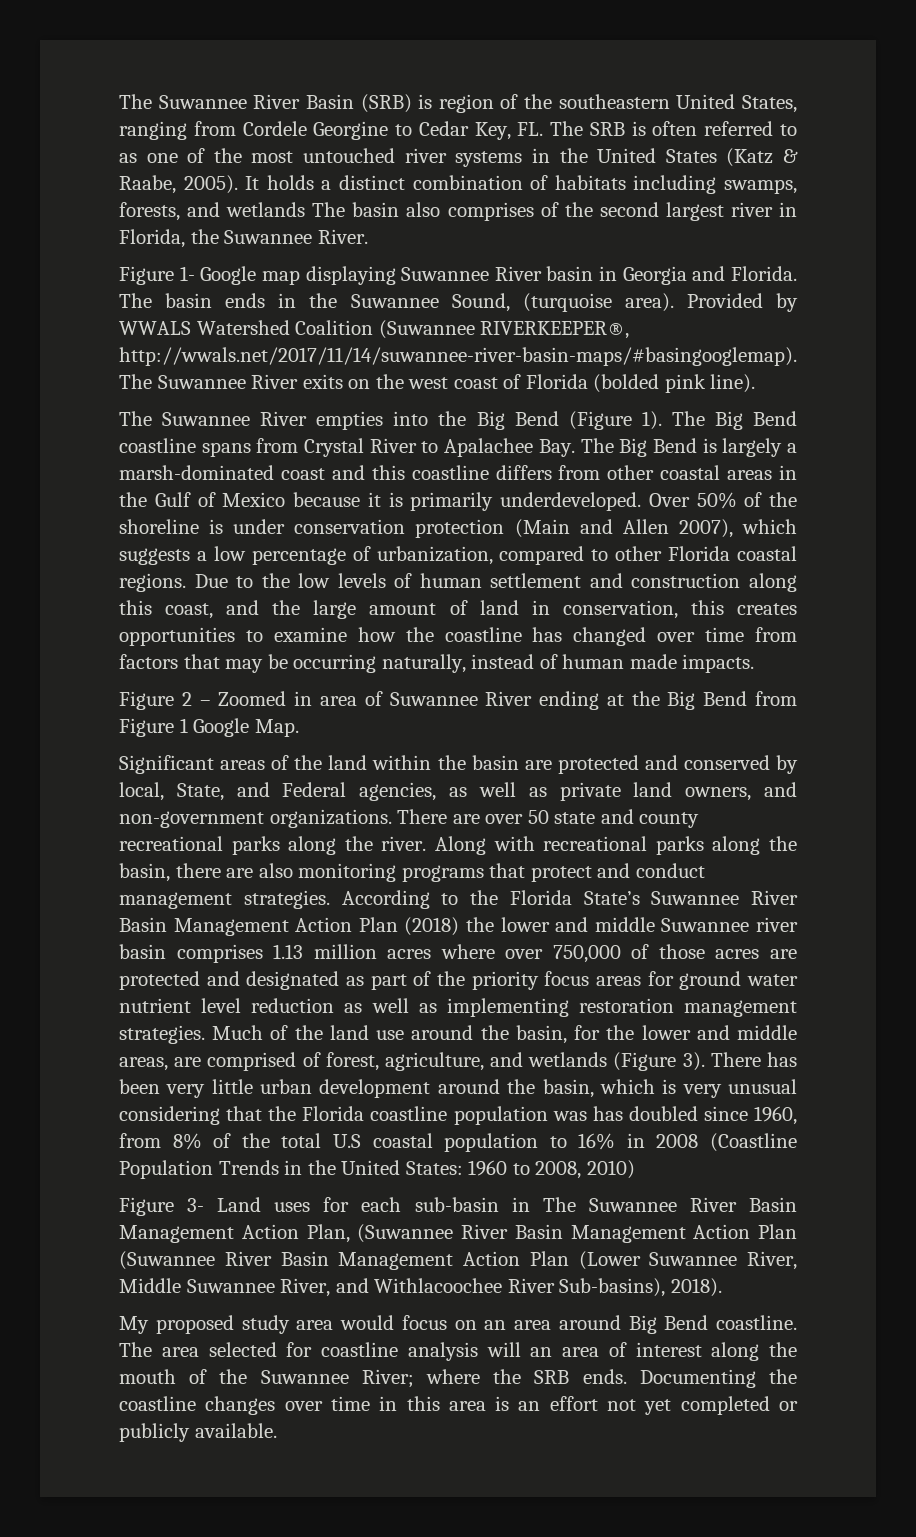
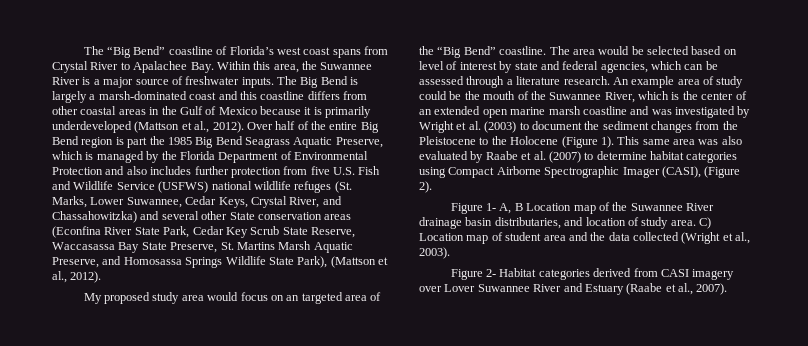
[119,94,797,113] [119,121,798,140] [119,148,799,167] [119,175,798,194] [119,202,798,221] [119,229,368,248] [119,266,797,285] [119,293,799,312] [119,320,630,339] [119,347,797,366] [119,374,756,393] [119,411,797,430] [119,438,196,453] The Suwannee River Basin (SRB) is region of the southeastern United States, ranging from Cordele Georgine to Cedar Key, FL. The SRB is often referred to as one of the most untouched river systems in the United States (Katz & Raabe, 2005). It holds a distinct combination of habitats including swamps, forests, and wetlands The basin also comprises of the second largest river in Florida, the Suwannee River. // Figure 1- Google map displaying Suwannee River basin in Georgia and Florida. The basin ends in the Suwannee Sound, (turquoise area). Provided by WWALS Watershed Coalition (Suwannee RIVERKEEPER®, http://wwals.net/2017/11/14/suwannee-river-basin-maps/#basingooglemap). The Suwannee River exits on the west coast of Florida (bolded pink line). // The Suwannee River empties into the Big Bend (Figure 1). The Big Bend coastline -> [83,46,331,58] The “Big Bend” coastline of Florida’s west coast
(575, 448) none -> [216,61,373,73] [52,76,274,88] Within this area, the Suwannee River is a major source of freshwater inputs.
[500,492,797,511] [119,519,798,538] [119,546,797,565] [119,573,797,592] [119,600,797,619] [119,627,797,646] [119,654,755,673] [119,691,798,710] [119,718,299,737] [119,755,799,774] [119,782,798,801] [119,809,700,828] [119,836,798,855] [119,863,705,882] [119,890,798,909] [119,917,799,936] [119,944,797,963] [119,971,798,990] [119,998,797,1017] [119,1025,798,1044] [119,1052,797,1071] [119,1079,798,1098] [119,1106,798,1125] [119,1133,797,1152] [119,1160,635,1179] [119,1197,797,1216] [119,1224,797,1243] [119,1251,797,1270] [119,1278,722,1297] underdeveloped. Over 50% of the shoreline is under conservation protection (Main and Allen 2007), which suggests a low percentage of urbanization, compared to other Florida coastal regions. Due to the low levels of human settlement and construction along this coast, and the large amount of land in conservation, this creates opportunities to examine how the coastline has changed over time from factors that may be occurring naturally, instead of human made impacts. // Figure 2 – Zoomed in area of Suwannee River ending at the Big Bend from Figure 1 Google Map. // Significant areas of the land within the basin are protected and conserved by local, State, and Federal agencies, as well as private land owners, and non-government organizations. There are over 50 state and county recreational parks along the river. Along with recreational parks along the basin, there are also monitoring programs that protect and conduct management strategies. According to the Florida State’s Suwannee River Basin Management Action Plan (2018) the lower and middle Suwannee river basin comprises 1.13 million acres where over 750,000 of those acres are protected and designated as part of the priority focus areas for ground water nutrient level reduction as well as implementing restoration management strategies. Much of the land use around the basin, for the lower and middle areas, are comprised of forest, agriculture, and wetlands (Figure 3). There has been very little urban development around the basin, which is very unusual considering that the Florida coastline population was has doubled since 1960, from 8% of the total U.S coastal population to 16% in 2008 (Coastline Population Trends in the United States: 1960 to 2008, 2010) // Figure 3- Land uses for each sub-basin in The Suwannee River Basin Management Action Plan, (Suwannee River Basin Management Action Plan (Suwannee River Basin Management Action Plan (Lower Suwannee River, Middle Suwannee River, and Withlacoochee River Sub-basins), 2018). -> [52,121,379,133] [52,136,383,148] [52,151,368,163] [52,166,381,178] [52,181,352,193] [52,196,342,208] [52,211,352,223] [52,226,355,238] [52,241,353,253] [52,256,388,268] [52,271,102,283] underdeveloped (Mattson et al., 2012). Over half of the entire Big Bend region is part the 1985 Big Bend Seagrass Aquatic Preserve, which is managed by the Florida Department of Environmental Protection and also includes further protection from five U.S. Fish and Wildlife Service (USFWS) national wildlife refuges (St. Marks, Lower Suwannee, Cedar Keys, Crystal River, and Chassahowitzka) and several other State conservation areas (Econfina River State Park, Cedar Key Scrub State Reserve, Waccasassa Bay State Preserve, St. Martins Marsh Aquatic Preserve, and Homosassa Springs Wildlife State Park), (Mattson et al., 2012).
[514,1315,797,1334] [119,1342,760,1361] area around Big Bend coastline. The area selected for coastline analysis will an area of interest along -> [301,292,382,304] [419,46,737,58] [419,61,718,73] [419,76,744,88] [419,91,462,100] targeted area of the “Big Bend” coastline. The area would be selected based on level of interest by state and federal agencies, which can be assessed through a literature research. An example area of study could be
[361,1369,797,1388] [119,1396,798,1415] [119,1423,277,1442] River; where the SRB ends. Documenting the coastline changes over time in this area is an effort not yet completed or publicly available. -> [604,91,747,103] [419,106,751,118] [419,121,738,133] [419,136,742,148] [419,151,738,163] [419,166,741,178] [419,181,432,193] [450,202,715,214] [419,217,711,229] [419,232,751,244] [419,247,450,259] [450,268,735,280] [419,283,728,295] River, which is the center of an extended open marine marsh coastline and was investigated by Wright et al. (2003) to document the sediment changes from the Pleistocene to the Holocene (Figure 1). This same area was also evaluated by Raabe et al. (2007) to determine habitat categories using Compact Airborne Spectrographic Imager (CASI), (Figure 2). // Figure 1- A, B Location map of the Suwannee River drainage basin distributaries, and location of study area. C) Location map of student area and the data collected (Wright et al., 2003). // Figure 2- Habitat categories derived from CASI imagery over Lover Suwannee River and Estuary (Raabe et al., 2007).

